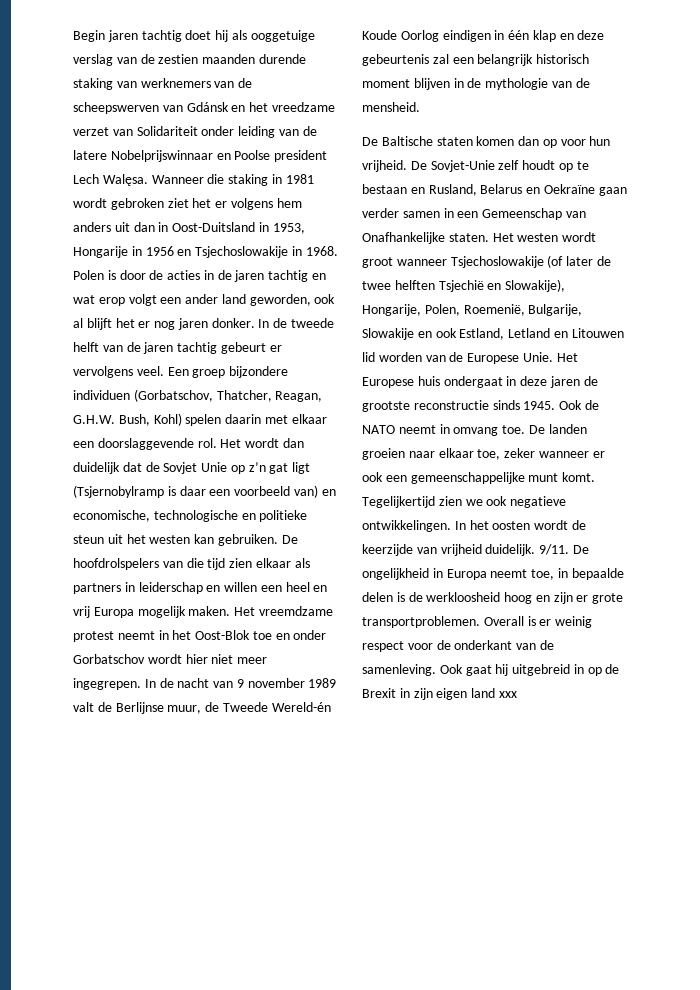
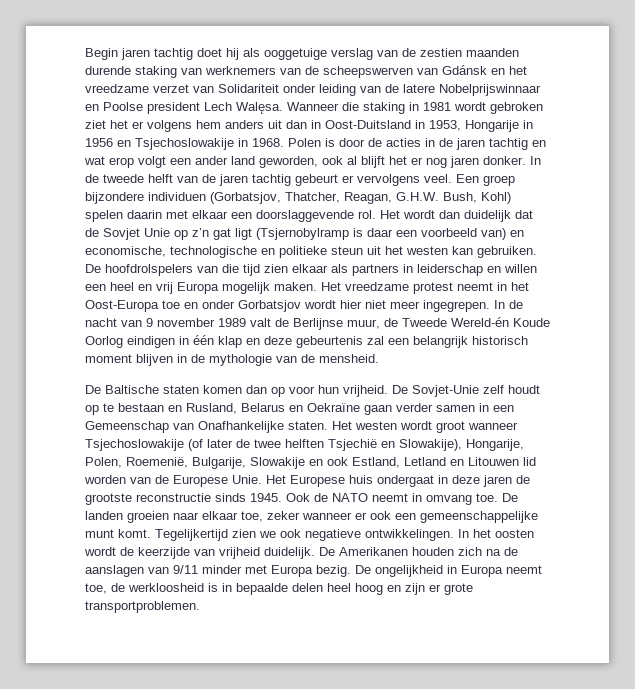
[133,389,213,402] (Gorbatschov, -> [210,192,281,204] (Gorbatsjov,
[258,606,333,616] vreemdzame -> [345,282,409,291] vreedzame
[195,630,251,640] Oost-Blok -> [85,300,159,312] Oost-Europa
[73,654,145,664] Gorbatschov -> [238,300,301,312] Gorbatsjov
[539,544,570,555] 9/11. -> [319,547,518,556] [85,565,351,577] De Amerikanen houden zich na de aanslagen van 9/11 minder met Europa bezig.
[557,568,624,580] [362,592,501,602] in bepaalde delen is de werkloosheid -> [111,583,351,595] de werkloosheid is in bepaalde delen heel
[483,616,593,628] [362,640,554,652] [362,664,620,676] [362,688,517,700] Overall is er weinig respect voor de onderkant van de samenleving. Ook gaat hij uitgebreid in op de Brexit in zijn eigen land xxx -> (200, 607) none

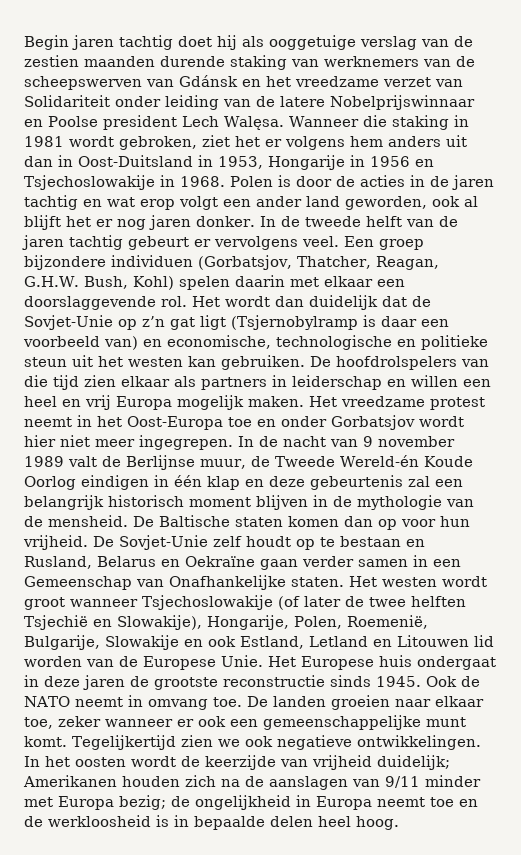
[490,102,543,114] gebroken -> [119,136,197,150] gebroken,
[103,228,170,240] Sovjet Unie -> [24,315,113,330] Sovjet-Unie
(379, 358) // -> (128, 521) none
[264,547,335,559] duidelijk. De -> [377,755,450,770] duidelijk;
[316,565,371,577] bezig. De -> [119,795,190,810] bezig; de
[85,583,107,594] toe, -> [430,797,478,807] toe en
[355,583,473,595] [85,601,200,613] hoog en zijn er grote transportproblemen. -> [356,816,399,830] hoog.

